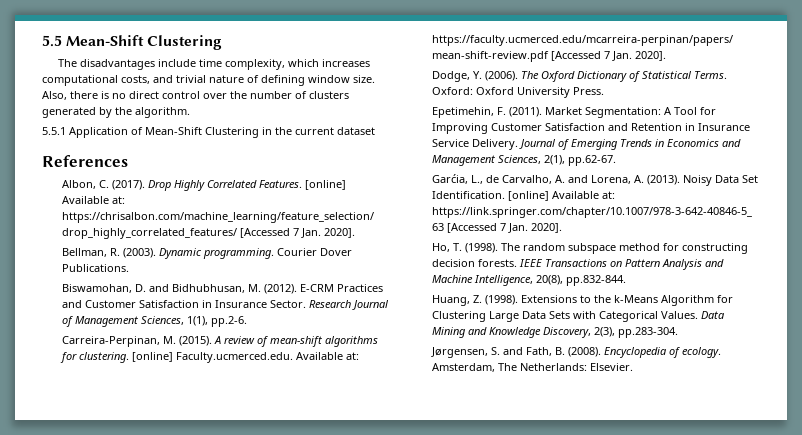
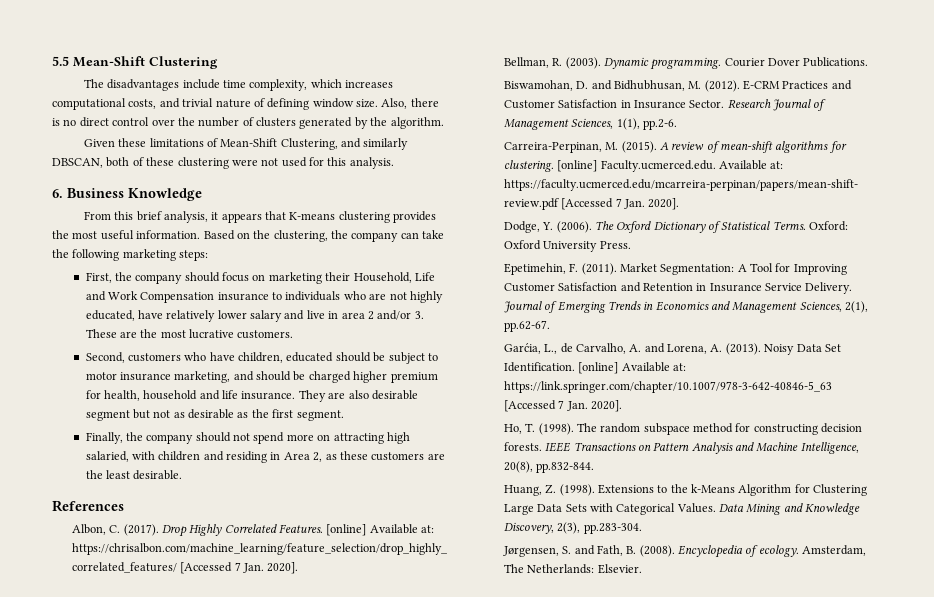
[42,127,375,138] 5.5.1 Application of Mean-Shift Clustering in the current dataset -> [83,138,409,150] [52,157,394,169] [52,188,202,201] [83,211,437,223] [52,230,445,242] [52,249,209,261] [85,272,435,284] [85,291,443,303] [85,310,424,322] [85,329,294,339] [85,352,438,364] [85,371,438,383] [85,390,418,402] [85,409,344,421] [85,432,410,444] [85,451,445,463] [85,470,183,480] Given these limitations of Mean-Shift Clustering, and similarly DBSCAN, both of these clustering were not used for this analysis. // 6. Business Knowledge // From this brief analysis, it appears that K-means clustering provides the most useful information. Based on the clustering, the company can take the following marketing steps: // First, the company should focus on marketing their Household, Life and Work Compensation insurance to individuals who are not highly educated, have relatively lower salary and live in area 2 and/or 3. These are the most lucrative customers. // Second, customers who have children, educated should be subject to motor insurance marketing, and should be charged higher premium for health, household and life insurance. They are also desirable segment but not as desirable as the first segment. // Finally, the company should not spend more on attracting high salaried, with children and residing in Area 2, as these customers are the least desirable.

